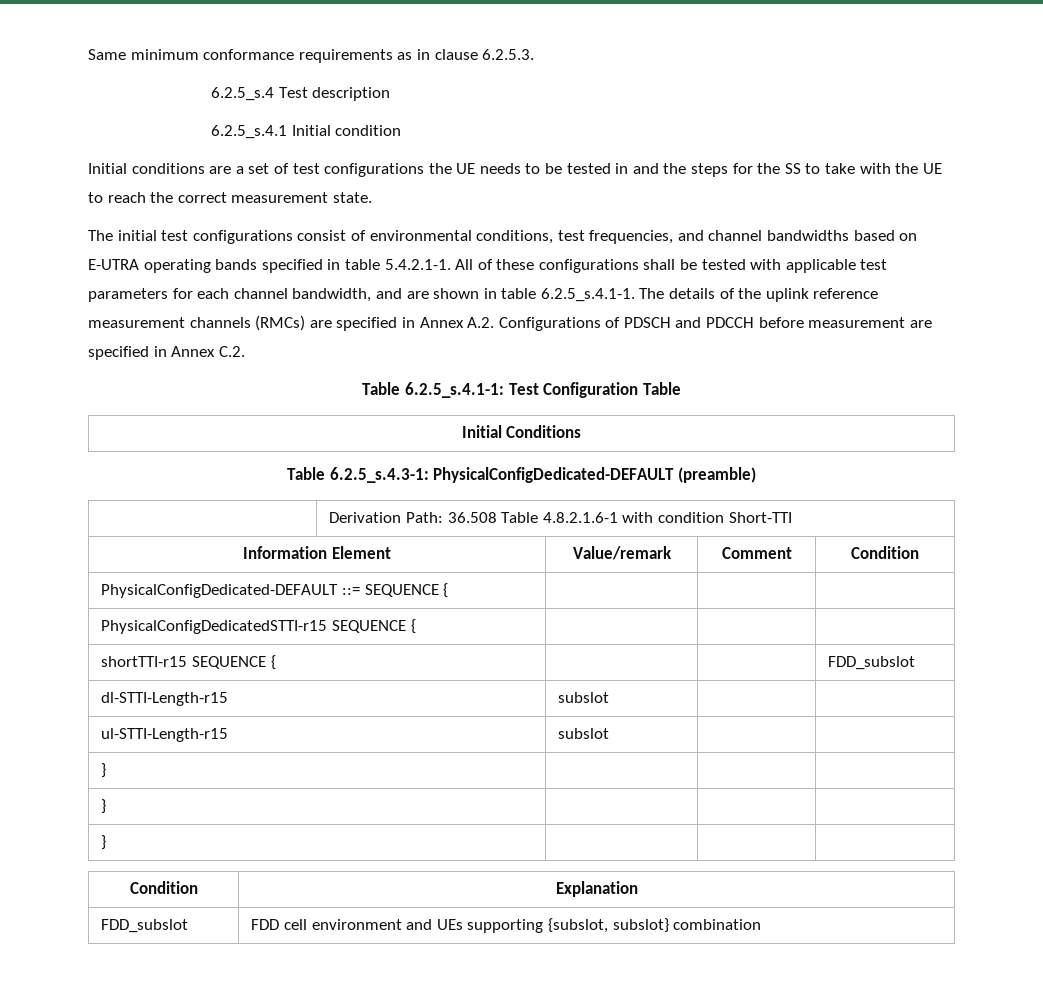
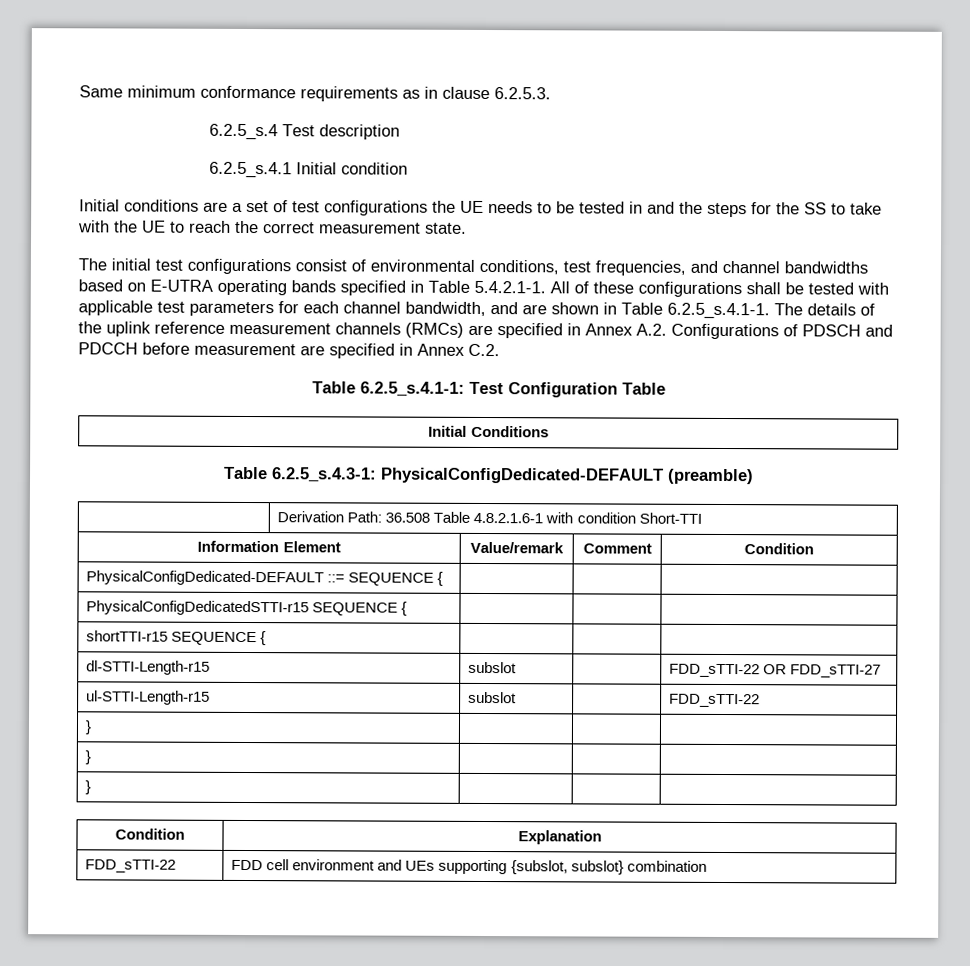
[344,259,380,270] table -> [428,280,470,293] Table
[501,288,537,299] table -> [621,302,663,315] Table
[828,656,916,670] FDD_subslot -> (267, 638) none
(610, 697) none -> [669,663,882,678] FDD_sTTI-22 OR FDD_sTTI-27
(610, 733) none -> [669,693,761,708] FDD_sTTI-22
[101,919,189,933] FDD_subslot -> [85,859,177,873] FDD_sTTI-22

